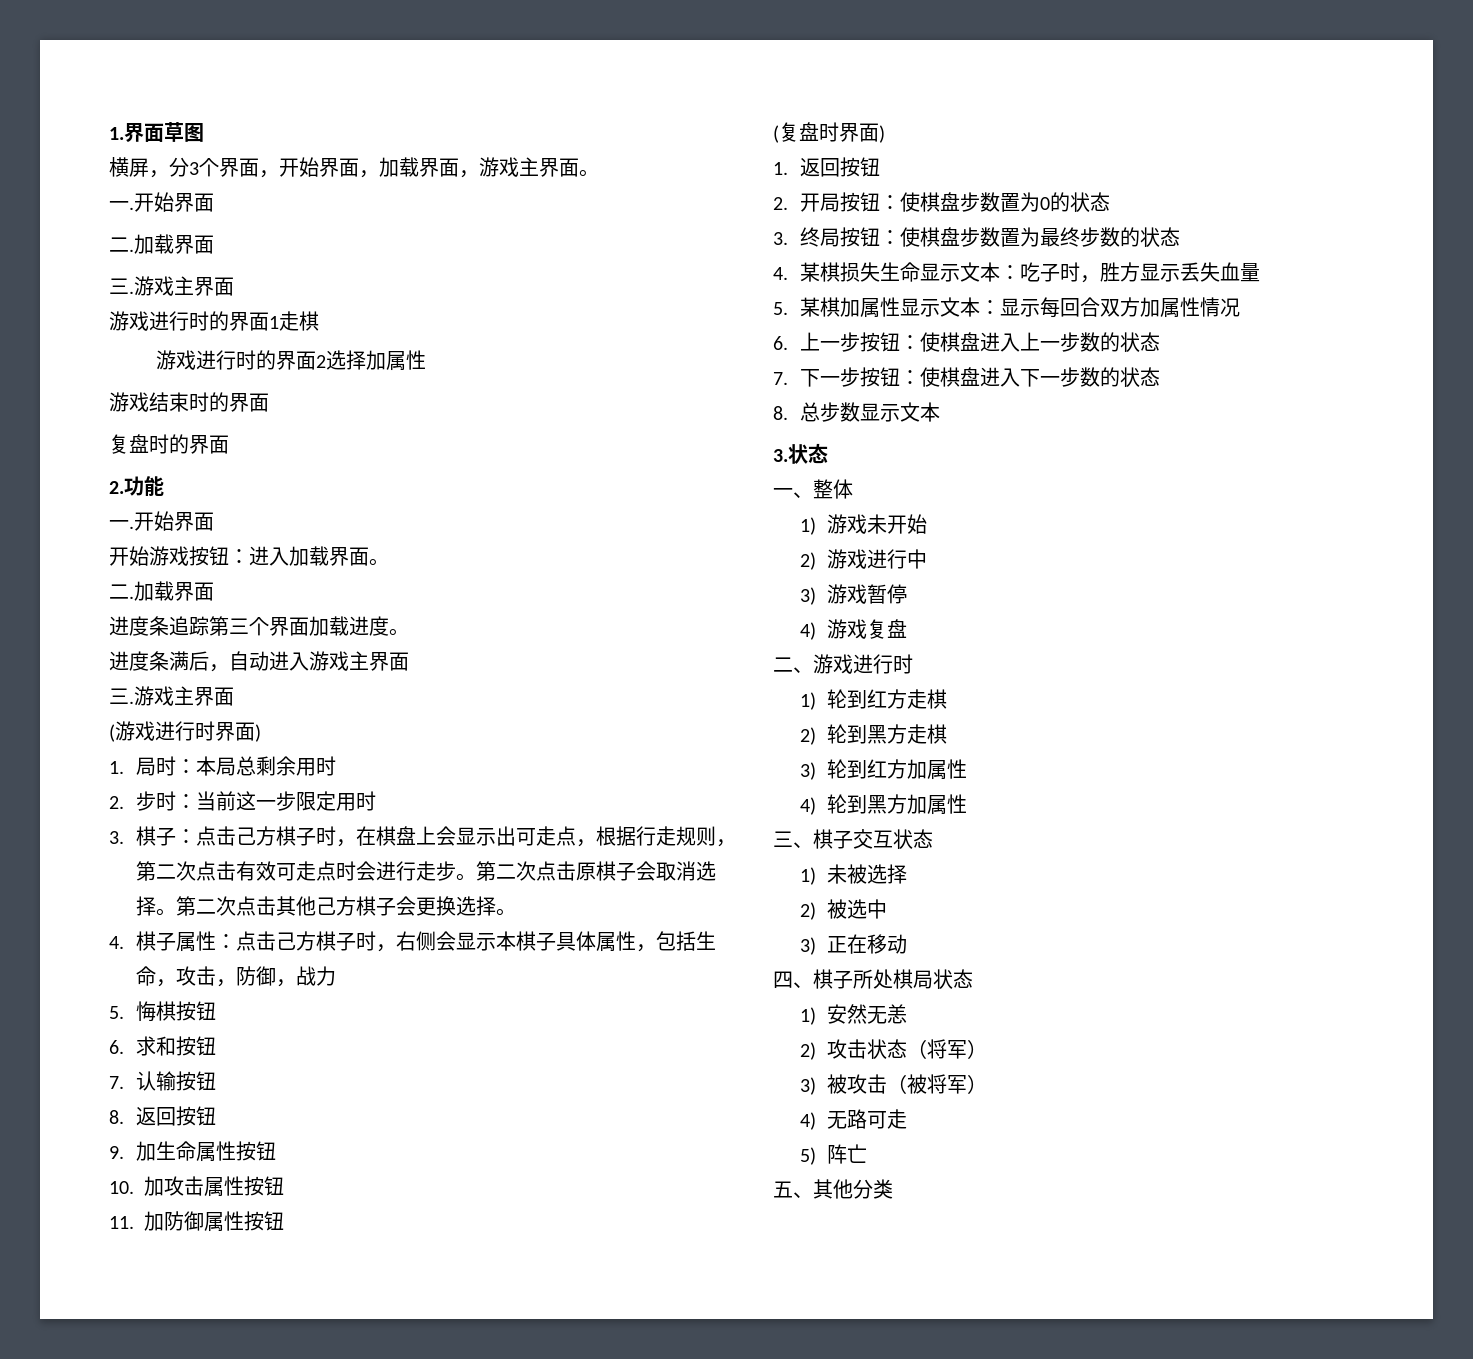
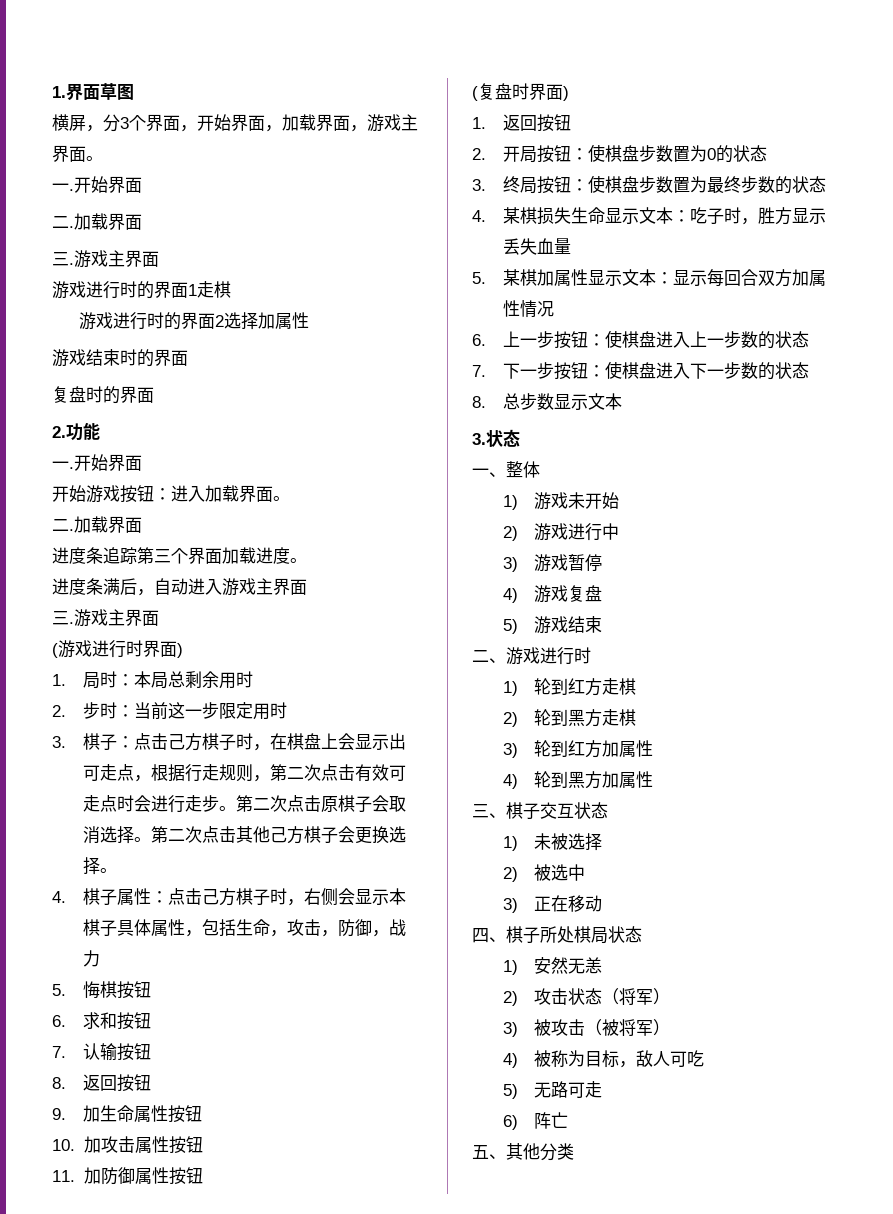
(907, 628) none -> [503,616,603,634] // 5)游戏结束
(816, 1121) none -> [534,1050,705,1068] [503,1084,519,1099] 被称为目标，敌人可吃 // 5)
[799,1147,816,1165] 5) -> [503,1115,519,1130] 6)

